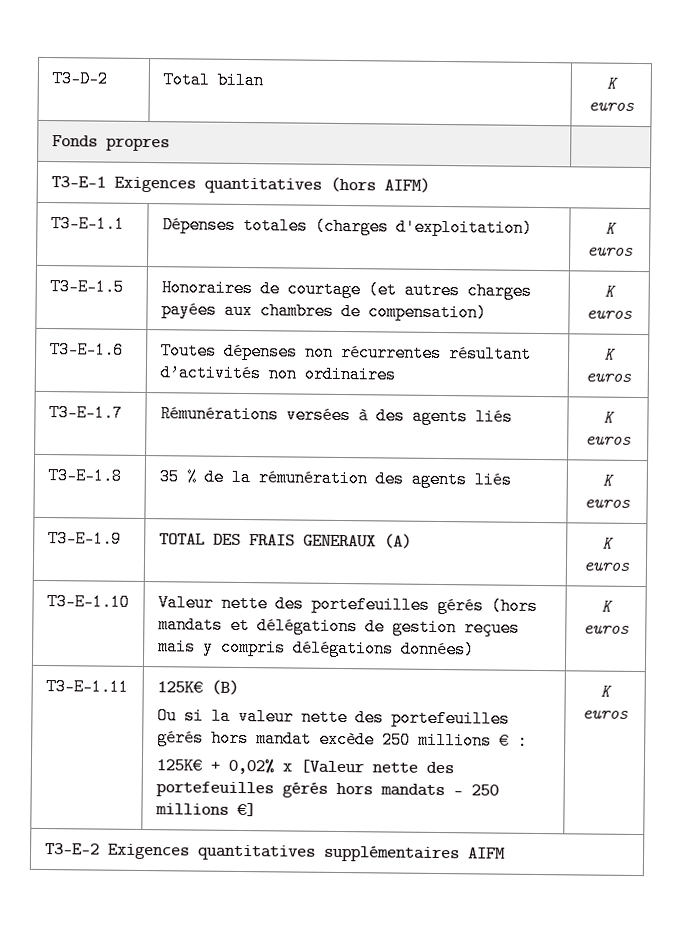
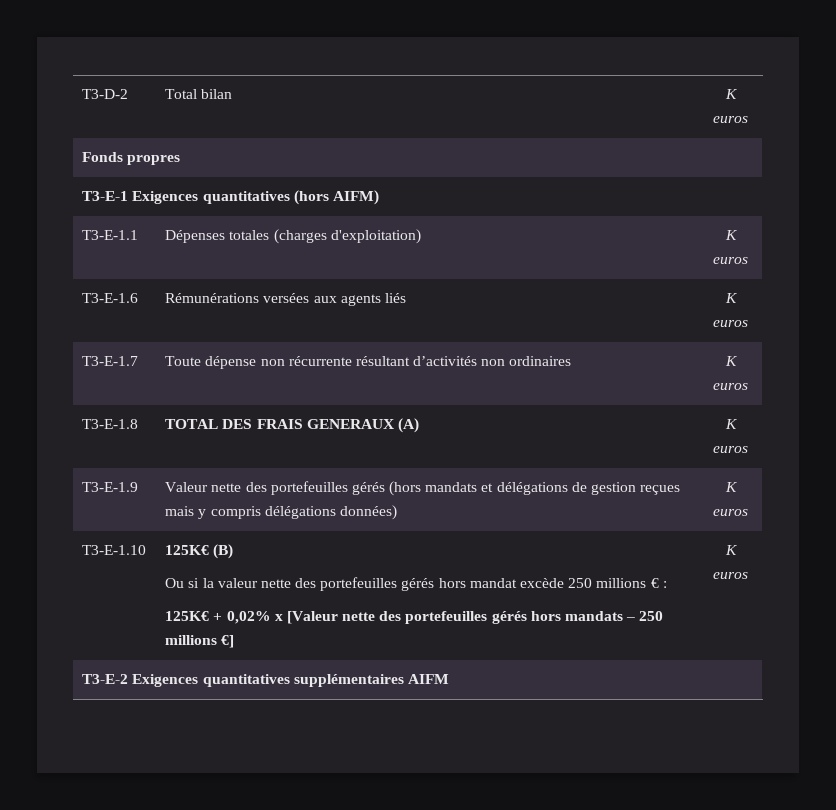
[49,278,124,296] [160,279,532,300] [160,301,487,322] [604,285,616,297] [586,310,633,319] [49,341,124,359] [160,342,442,363] T3-E-1.5 | Honoraires de courtage (et autres charges payées aux chambres de compensation) | K euros // T3-E-1.6 | Toutes dépenses non récurrentes -> [82,293,139,303] [165,293,406,306] [724,293,737,303] [713,320,748,327] [82,356,139,366] [165,356,352,369] T3-E-1.6 | Rémunérations versées aux agents liés | K euros // T3-E-1.7 | Toute dépense non récurrente
[48,404,123,422] [159,405,513,426] [603,411,615,423] [585,436,632,445] [47,467,122,485] [158,468,512,489] [602,474,614,486] [584,499,631,508] [47,530,122,548] T3-E-1.7 | Rémunérations versées à des agents liés | K euros // T3-E-1.8 | 35 % de la rémunération des agents liés | K euros // T3-E-1.9 -> [82,419,139,429] T3-E-1.8
[46,593,130,611] T3-E-1.10 -> [82,482,139,492] T3-E-1.9
[45,678,129,696] T3-E-1.11 -> [82,545,147,555] T3-E-1.10

